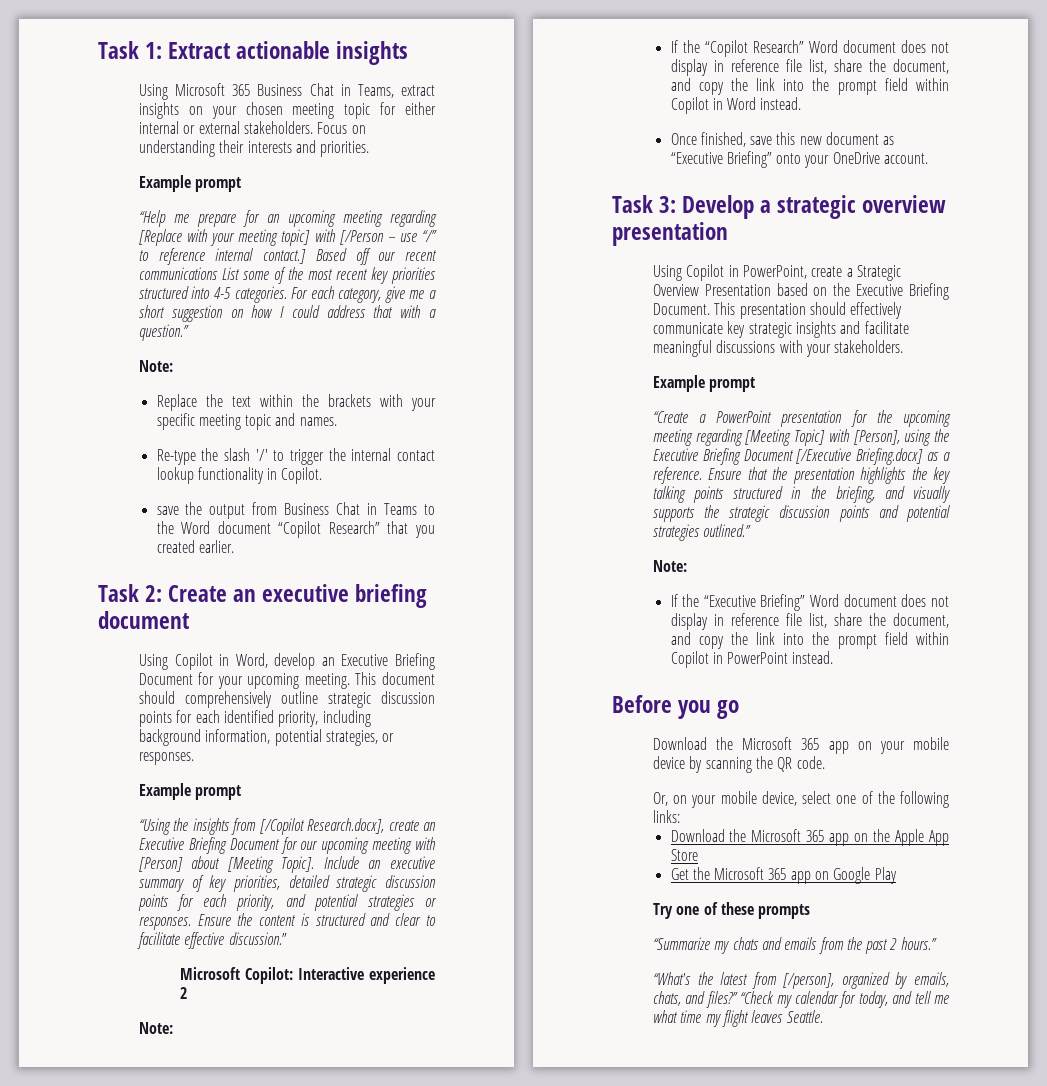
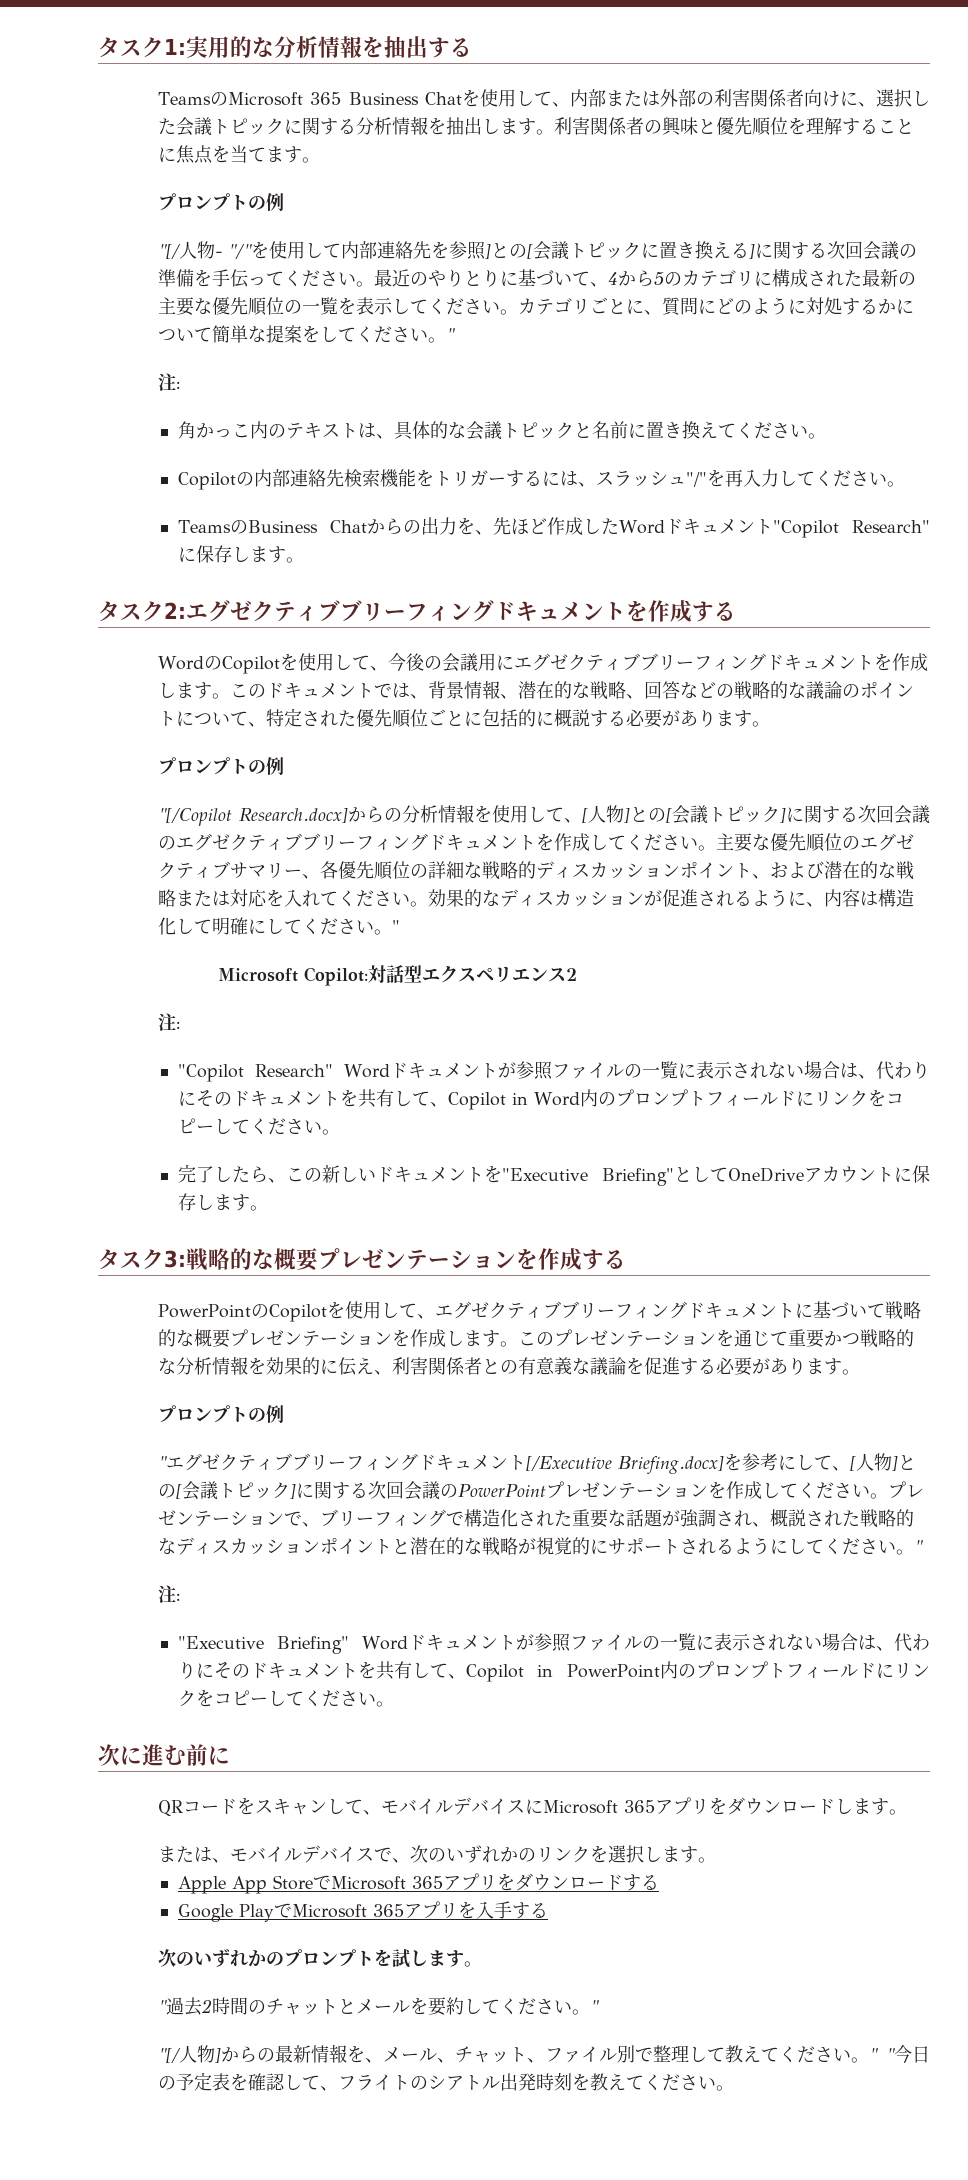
[98,41,409,65] [138,83,436,100] [138,102,437,119] [138,121,366,134] [138,140,370,157] [138,175,242,192] [138,210,437,227] [138,229,437,246] [138,248,437,265] [138,267,436,284] [138,286,437,303] [138,305,437,322] [138,324,189,341] [138,360,173,372] [156,394,436,411] [156,413,337,430] [156,448,435,465] [156,467,323,484] [156,502,435,519] [156,521,435,538] [156,540,234,553] [98,584,428,608] [98,611,189,629] [138,653,436,670] [138,672,435,689] [138,691,436,708] [138,710,371,727] [138,729,395,746] [138,752,194,765] [138,783,242,800] [138,818,437,835] [138,837,437,854] [138,856,435,873] [138,875,436,892] [137,894,437,911] [138,913,436,930] [136,932,287,949] [179,967,436,984] [179,987,187,999] [138,1022,173,1034] [670,40,949,57] [670,59,949,76] [670,78,949,95] [670,97,802,114] [670,132,895,147] [670,151,929,168] [612,195,947,219] [612,222,728,246] [652,264,901,281] [652,283,949,300] [652,302,903,319] [652,321,909,338] [652,340,904,357] [652,375,756,392] [652,410,951,427] [652,429,949,446] [652,448,950,465] [652,467,950,484] [652,486,950,503] [652,505,950,522] [652,524,752,541] [652,560,687,572] [670,594,949,611] [670,613,949,630] [670,632,949,649] [670,651,834,668] [612,695,740,719] [652,737,949,754] [652,756,825,773] [652,791,949,808] [652,810,680,823] [670,829,949,846] [670,849,698,861] [670,867,897,884] [652,902,811,919] [652,937,937,954] [652,972,949,989] [652,991,949,1008] [652,1010,823,1027] Task 1: Extract actionable insights // Using Microsoft 365 Business Chat in Teams, extract insights on your chosen meeting topic for either internal or external stakeholders. Focus on understanding their interests and priorities. // Example prompt // “Help me prepare for an upcoming meeting regarding [Replace with your meeting topic] with [/Person – use “/” to reference internal contact.] Based off our recent communications List some of the most recent key priorities structured into 4-5 categories. For each category, give me a short suggestion on how I could address that with a question.” // Note: // Replace the text within the brackets with your specific meeting topic and names. // Re-type the slash '/' to trigger the internal contact lookup functionality in Copilot. // save the output from Business Chat in Teams to the Word document “Copilot Research” that you created earlier. // Task 2: Create an executive briefing document // Using Copilot in Word, develop an Executive Briefing Document for your upcoming meeting. This document should comprehensively outline strategic discussion points for each identified priority, including background information, potential strategies, or responses. // Example prompt // “Using the insights from [/Copilot Research.docx], create an Executive Briefing Document for our upcoming meeting with [Person] about [Meeting Topic]. Include an executive summary of key priorities, detailed strategic discussion points for each priority, and potential strategies or responses. Ensure the content is structured and clear to facilitate effective discussion.” // Microsoft Copilot: Interactive experience 2 // Note: // If the “Copilot Research” Word document does not display in reference file list, share the document, and copy the link into the prompt field within Copilot in Word instead. // Once finished, save this new document as “Executive Briefing” onto your OneDrive account. // Task 3: Develop a strategic overview presentation // Using Copilot in PowerPoint, create a Strategic Overview Presentation based on the Executive Briefing Document. This presentation should effectively communicate key strategic insights and facilitate meaningful discussions with your stakeholders. // Example prompt // “Create a PowerPoint presentation for the upcoming meeting regarding [Meeting Topic] with [Person], using the Executive Briefing Document [/Executive Briefing.docx] as a reference. Ensure that the presentation highlights the key talking points structured in the briefing, and visually supports the strategic discussion points and potential strategies outlined.” // Note: // If the “Executive Briefing” Word document does not display in reference file list, share the document, and copy the link into the prompt field within Copilot in PowerPoint instead. // Before you go // Download the Microsoft 365 app on your mobile device by scanning the QR code. // Or, on your mobile device, select one of the following links: // Download the Microsoft 365 app on the Apple App Store // Get the Microsoft 365 app on Google Play // Try one of these prompts // “Summarize my chats and emails from the past 2 hours.” // “What's the latest from [/person], organized by emails, chats, and files?” “Check my calendar for today, and tell me what time my flight leaves Seattle. -> [98,36,472,58] [157,89,930,107] [157,116,914,136] [157,145,320,164] [157,193,284,211] [157,241,917,260] [157,269,916,288] [157,297,914,316] [157,325,455,343] [157,373,180,391] [177,421,826,440] [177,469,905,490] [177,517,930,538] [177,545,304,563] [98,600,736,623] [157,653,928,674] [157,680,914,700] [157,708,770,728] [157,757,284,775] [157,804,930,826] [157,833,914,852] [157,861,914,880] [157,889,914,907] [157,917,400,935] [217,965,577,986] [157,1013,180,1031] [177,1061,930,1082] [177,1089,904,1110] [177,1118,340,1135] [177,1164,930,1186] [177,1193,268,1211] [98,1248,626,1271] [157,1301,921,1322] [157,1329,914,1348] [157,1356,860,1376] [157,1405,284,1423] [157,1453,916,1474] [157,1481,924,1500] [157,1509,914,1528] [157,1537,923,1556] [157,1585,180,1603] [177,1633,930,1654] [177,1661,930,1682] [177,1689,394,1707] [98,1744,230,1766] [157,1797,907,1817] [157,1845,716,1863] [177,1873,659,1894] [177,1901,548,1922] [157,1948,482,1968] [157,1997,599,2016] [157,2044,930,2064] [157,2072,734,2091] タスク1:実用的な分析情報を抽出する // TeamsのMicrosoft 365 Business Chatを使用して、内部または外部の利害関係者向けに、選択した会議トピックに関する分析情報を抽出します。利害関係者の興味と優先順位を理解することに焦点を当てます。 // プロンプトの例 // "[/人物- "/"を使用して内部連絡先を参照]との[会議トピックに置き換える]に関する次回会議の準備を手伝ってください。最近のやりとりに基づいて、4から5のカテゴリに構成された最新の主要な優先順位の一覧を表示してください。カテゴリごとに、質問にどのように対処するかについて簡単な提案をしてください。" // 注: // 角かっこ内のテキストは、具体的な会議トピックと名前に置き換えてください。 // Copilotの内部連絡先検索機能をトリガーするには、スラッシュ"/"を再入力してください。 // TeamsのBusiness Chatからの出力を、先ほど作成したWordドキュメント"Copilot Research"に保存します。 // タスク2:エグゼクティブブリーフィングドキュメントを作成する // WordのCopilotを使用して、今後の会議用にエグゼクティブブリーフィングドキュメントを作成します。このドキュメントでは、背景情報、潜在的な戦略、回答などの戦略的な議論のポイントについて、特定された優先順位ごとに包括的に概説する必要があります。 // プロンプトの例 // "[/Copilot Research.docx]からの分析情報を使用して、[人物]との[会議トピック]に関する次回会議のエグゼクティブブリーフィングドキュメントを作成してください。主要な優先順位のエグゼクティブサマリー、各優先順位の詳細な戦略的ディスカッションポイント、および潜在的な戦略または対応を入れてください。効果的なディスカッションが促進されるように、内容は構造化して明確にしてください。" // Microsoft Copilot:対話型エクスペリエンス2 // 注: // "Copilot Research" Wordドキュメントが参照ファイルの一覧に表示されない場合は、代わりにそのドキュメントを共有して、Copilot in Word内のプロンプトフィールドにリンクをコピーしてください。 // 完了したら、この新しいドキュメントを"Executive Briefing"としてOneDriveアカウントに保存します。 // タスク3:戦略的な概要プレゼンテーションを作成する // PowerPointのCopilotを使用して、エグゼクティブブリーフィングドキュメントに基づいて戦略的な概要プレゼンテーションを作成します。このプレゼンテーションを通じて重要かつ戦略的な分析情報を効果的に伝え、利害関係者との有意義な議論を促進する必要があります。 // プロンプトの例 // "エグゼクティブブリーフィングドキュメント[/Executive Briefing.docx]を参考にして、[人物]との[会議トピック]に関する次回会議のPowerPointプレゼンテーションを作成してください。プレゼンテーションで、ブリーフィングで構造化された重要な話題が強調され、概説された戦略的なディスカッションポイントと潜在的な戦略が視覚的にサポートされるようにしてください。" // 注: // "Executive Briefing" Wordドキュメントが参照ファイルの一覧に表示されない場合は、代わりにそのドキュメントを共有して、Copilot in PowerPoint内のプロンプトフィールドにリンクをコピーしてください。 // 次に進む前に // QRコードをスキャンして、モバイルデバイスにMicrosoft 365アプリをダウンロードします。 // または、モバイルデバイスで、次のいずれかのリンクを選択します。 // Apple App StoreでMicrosoft 365アプリをダウンロードする // Google PlayでMicrosoft 365アプリを入手する // 次のいずれかのプロンプトを試します。 // "過去2時間のチャットとメールを要約してください。" // "[/人物]からの最新情報を、メール、チャット、ファイル別で整理して教えてください。" "今日の予定表を確認して、フライトのシアトル出発時刻を教えてください。

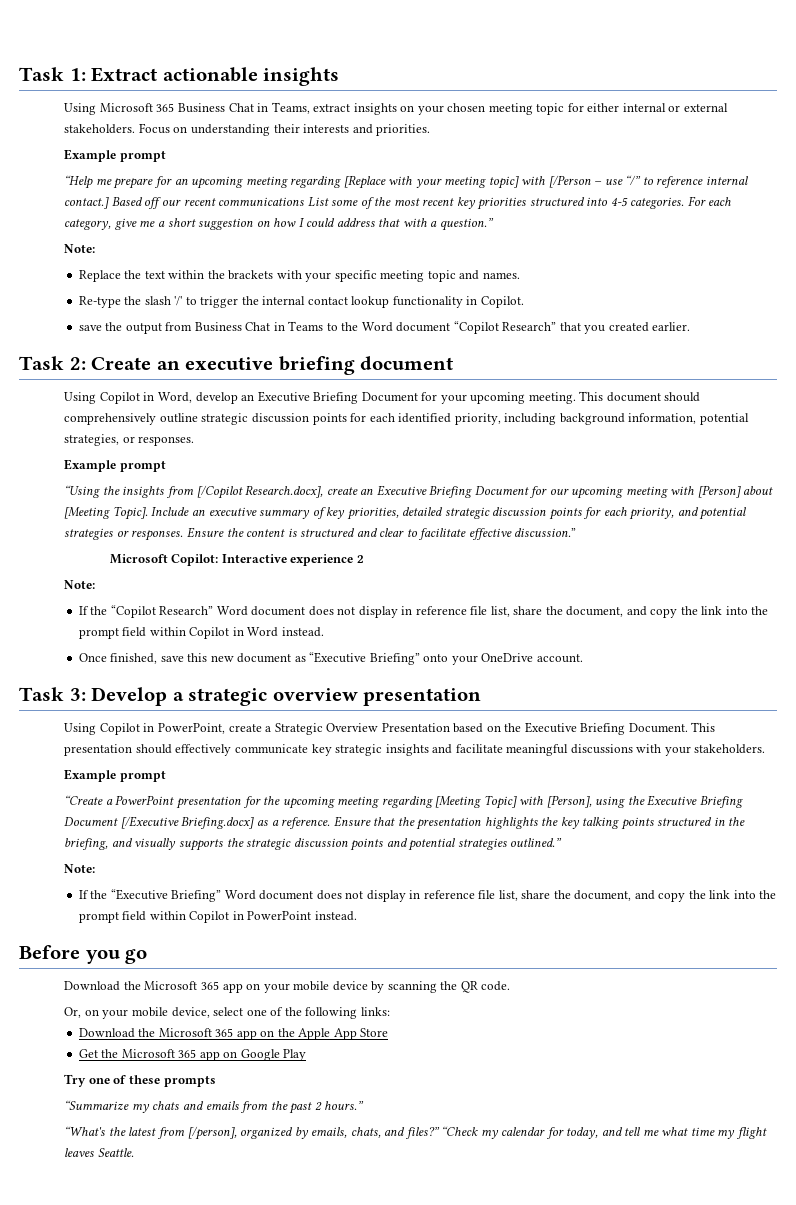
[98,36,472,58] [157,89,930,107] [157,116,914,136] [157,145,320,164] [157,193,284,211] [157,241,917,260] [157,269,916,288] [157,297,914,316] [157,325,455,343] [157,373,180,391] [177,421,826,440] [177,469,905,490] [177,517,930,538] [177,545,304,563] [98,600,736,623] [157,653,928,674] [157,680,914,700] [157,708,770,728] [157,757,284,775] [157,804,930,826] [157,833,914,852] [157,861,914,880] [157,889,914,907] [157,917,400,935] [217,965,577,986] [157,1013,180,1031] [177,1061,930,1082] [177,1089,904,1110] [177,1118,340,1135] [177,1164,930,1186] [177,1193,268,1211] [98,1248,626,1271] [157,1301,921,1322] [157,1329,914,1348] [157,1356,860,1376] [157,1405,284,1423] [157,1453,916,1474] [157,1481,924,1500] [157,1509,914,1528] [157,1537,923,1556] [157,1585,180,1603] [177,1633,930,1654] [177,1661,930,1682] [177,1689,394,1707] [98,1744,230,1766] [157,1797,907,1817] [157,1845,716,1863] [177,1873,659,1894] [177,1901,548,1922] [157,1948,482,1968] [157,1997,599,2016] [157,2044,930,2064] [157,2072,734,2091] タスク1:実用的な分析情報を抽出する // TeamsのMicrosoft 365 Business Chatを使用して、内部または外部の利害関係者向けに、選択した会議トピックに関する分析情報を抽出します。利害関係者の興味と優先順位を理解することに焦点を当てます。 // プロンプトの例 // "[/人物- "/"を使用して内部連絡先を参照]との[会議トピックに置き換える]に関する次回会議の準備を手伝ってください。最近のやりとりに基づいて、4から5のカテゴリに構成された最新の主要な優先順位の一覧を表示してください。カテゴリごとに、質問にどのように対処するかについて簡単な提案をしてください。" // 注: // 角かっこ内のテキストは、具体的な会議トピックと名前に置き換えてください。 // Copilotの内部連絡先検索機能をトリガーするには、スラッシュ"/"を再入力してください。 // TeamsのBusiness Chatからの出力を、先ほど作成したWordドキュメント"Copilot Research"に保存します。 // タスク2:エグゼクティブブリーフィングドキュメントを作成する // WordのCopilotを使用して、今後の会議用にエグゼクティブブリーフィングドキュメントを作成します。このドキュメントでは、背景情報、潜在的な戦略、回答などの戦略的な議論のポイントについて、特定された優先順位ごとに包括的に概説する必要があります。 // プロンプトの例 // "[/Copilot Research.docx]からの分析情報を使用して、[人物]との[会議トピック]に関する次回会議のエグゼクティブブリーフィングドキュメントを作成してください。主要な優先順位のエグゼクティブサマリー、各優先順位の詳細な戦略的ディスカッションポイント、および潜在的な戦略または対応を入れてください。効果的なディスカッションが促進されるように、内容は構造化して明確にしてください。" // Microsoft Copilot:対話型エクスペリエンス2 // 注: // "Copilot Research" Wordドキュメントが参照ファイルの一覧に表示されない場合は、代わりにそのドキュメントを共有して、Copilot in Word内のプロンプトフィールドにリンクをコピーしてください。 // 完了したら、この新しいドキュメントを"Executive Briefing"としてOneDriveアカウントに保存します。 // タスク3:戦略的な概要プレゼンテーションを作成する // PowerPointのCopilotを使用して、エグゼクティブブリーフィングドキュメントに基づいて戦略的な概要プレゼンテーションを作成します。このプレゼンテーションを通じて重要かつ戦略的な分析情報を効果的に伝え、利害関係者との有意義な議論を促進する必要があります。 // プロンプトの例 // "エグゼクティブブリーフィングドキュメント[/Executive Briefing.docx]を参考にして、[人物]との[会議トピック]に関する次回会議のPowerPointプレゼンテーションを作成してください。プレゼンテーションで、ブリーフィングで構造化された重要な話題が強調され、概説された戦略的なディスカッションポイントと潜在的な戦略が視覚的にサポートされるようにしてください。" // 注: // "Executive Briefing" Wordドキュメントが参照ファイルの一覧に表示されない場合は、代わりにそのドキュメントを共有して、Copilot in PowerPoint内のプロンプトフィールドにリンクをコピーしてください。 // 次に進む前に // QRコードをスキャンして、モバイルデバイスにMicrosoft 365アプリをダウンロードします。 // または、モバイルデバイスで、次のいずれかのリンクを選択します。 // Apple App StoreでMicrosoft 365アプリをダウンロードする // Google PlayでMicrosoft 365アプリを入手する // 次のいずれかのプロンプトを試します。 // "過去2時間のチャットとメールを要約してください。" // "[/人物]からの最新情報を、メール、チャット、ファイル別で整理して教えてください。" "今日の予定表を確認して、フライトのシアトル出発時刻を教えてください。 -> [19,67,340,86] [64,102,728,115] [64,123,431,136] [64,149,166,162] [64,175,749,189] [64,196,732,210] [64,218,494,231] [64,244,96,253] [78,270,520,282] [78,296,524,308] [78,321,691,334] [19,356,454,375] [64,391,701,404] [64,413,749,425] [64,434,195,446] [64,459,166,472] [64,485,774,499] [64,506,748,520] [64,527,577,541] [109,554,364,566] [64,580,96,589] [78,605,769,618] [78,627,324,639] [78,652,583,665] [19,687,482,706] [64,722,716,735] [64,744,766,756] [64,769,166,782] [64,795,743,809] [64,816,746,830] [64,838,563,851] [64,864,96,873] [78,889,777,902] [78,911,357,923] [19,945,148,964] [64,981,511,993] [64,1007,390,1019] [78,1028,389,1040] [78,1049,307,1061] [64,1074,216,1087] [64,1100,365,1114] [64,1126,767,1140] [64,1148,134,1157] Task 1: Extract actionable insights // Using Microsoft 365 Business Chat in Teams, extract insights on your chosen meeting topic for either internal or external stakeholders. Focus on understanding their interests and priorities. // Example prompt // “Help me prepare for an upcoming meeting regarding [Replace with your meeting topic] with [/Person – use “/” to reference internal contact.] Based off our recent communications List some of the most recent key priorities structured into 4-5 categories. For each category, give me a short suggestion on how I could address that with a question.” // Note: // Replace the text within the brackets with your specific meeting topic and names. // Re-type the slash '/' to trigger the internal contact lookup functionality in Copilot. // save the output from Business Chat in Teams to the Word document “Copilot Research” that you created earlier. // Task 2: Create an executive briefing document // Using Copilot in Word, develop an Executive Briefing Document for your upcoming meeting. This document should comprehensively outline strategic discussion points for each identified priority, including background information, potential strategies, or responses. // Example prompt // “Using the insights from [/Copilot Research.docx], create an Executive Briefing Document for our upcoming meeting with [Person] about [Meeting Topic]. Include an executive summary of key priorities, detailed strategic discussion points for each priority, and potential strategies or responses. Ensure the content is structured and clear to facilitate effective discussion.” // Microsoft Copilot: Interactive experience 2 // Note: // If the “Copilot Research” Word document does not display in reference file list, share the document, and copy the link into the prompt field within Copilot in Word instead. // Once finished, save this new document as “Executive Briefing” onto your OneDrive account. // Task 3: Develop a strategic overview presentation // Using Copilot in PowerPoint, create a Strategic Overview Presentation based on the Executive Briefing Document. This presentation should effectively communicate key strategic insights and facilitate meaningful discussions with your stakeholders. // Example prompt // “Create a PowerPoint presentation for the upcoming meeting regarding [Meeting Topic] with [Person], using the Executive Briefing Document [/Executive Briefing.docx] as a reference. Ensure that the presentation highlights the key talking points structured in the briefing, and visually supports the strategic discussion points and potential strategies outlined.” // Note: // If the “Executive Briefing” Word document does not display in reference file list, share the document, and copy the link into the prompt field within Copilot in PowerPoint instead. // Before you go // Download the Microsoft 365 app on your mobile device by scanning the QR code. // Or, on your mobile device, select one of the following links: // Download the Microsoft 365 app on the Apple App Store // Get the Microsoft 365 app on Google Play // Try one of these prompts // “Summarize my chats and emails from the past 2 hours.” // “What's the latest from [/person], organized by emails, chats, and files?” “Check my calendar for today, and tell me what time my flight leaves Seattle.

